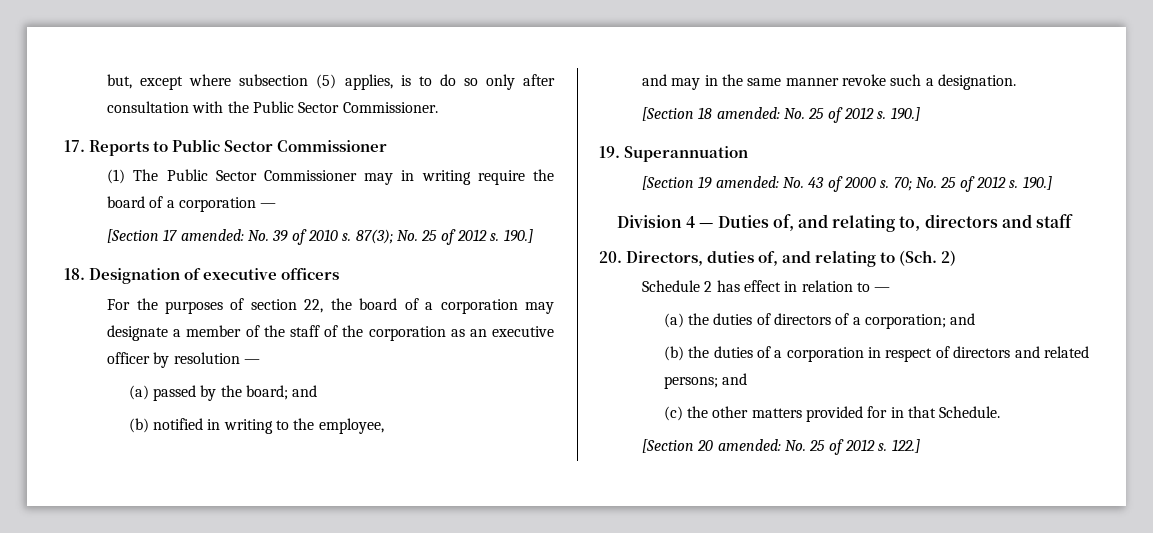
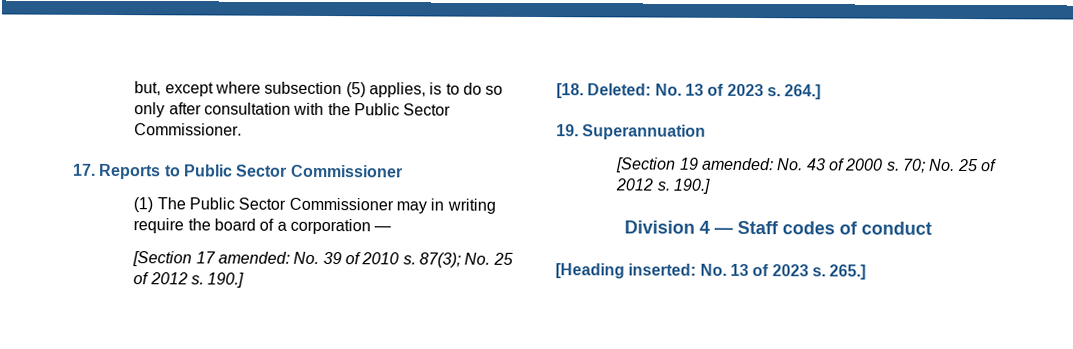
[64,268,340,284] [107,298,554,314] [107,325,555,341] [107,352,261,368] [128,385,318,401] [128,418,384,434] [642,74,1017,90] [642,107,920,123] 18. Designation of executive officers // For the purposes of section 22, the board of a corporation may designate a member of the staff of the corporation as an executive officer by resolution — // (a) passed by the board; and // (b) notified in writing to the employee, // and may in the same manner revoke such a designation. // [Section 18 amended: No. 25 of 2012 s. 190.] -> [556,83,822,100] [18. Deleted: No. 13 of 2023 s. 264.]
[717,214,1073,232] [599,250,957,267] [642,280,891,292] [663,313,976,329] [663,346,1089,362] [663,373,748,389] [663,406,1001,422] [642,439,920,455] Duties of, and relating to, directors and staff // 20. Directors, duties of, and relating to (Sch. 2) // Schedule 2 has effect in relation to — // (a) the duties of directors of a corporation; and // (b) the duties of a corporation in respect of directors and related persons; and // (c) the other matters provided for in that Schedule. // [Section 20 amended: No. 25 of 2012 s. 122.] -> [736,220,932,235] [555,263,867,280] Staff codes of conduct // [Heading inserted: No. 13 of 2023 s. 265.]

